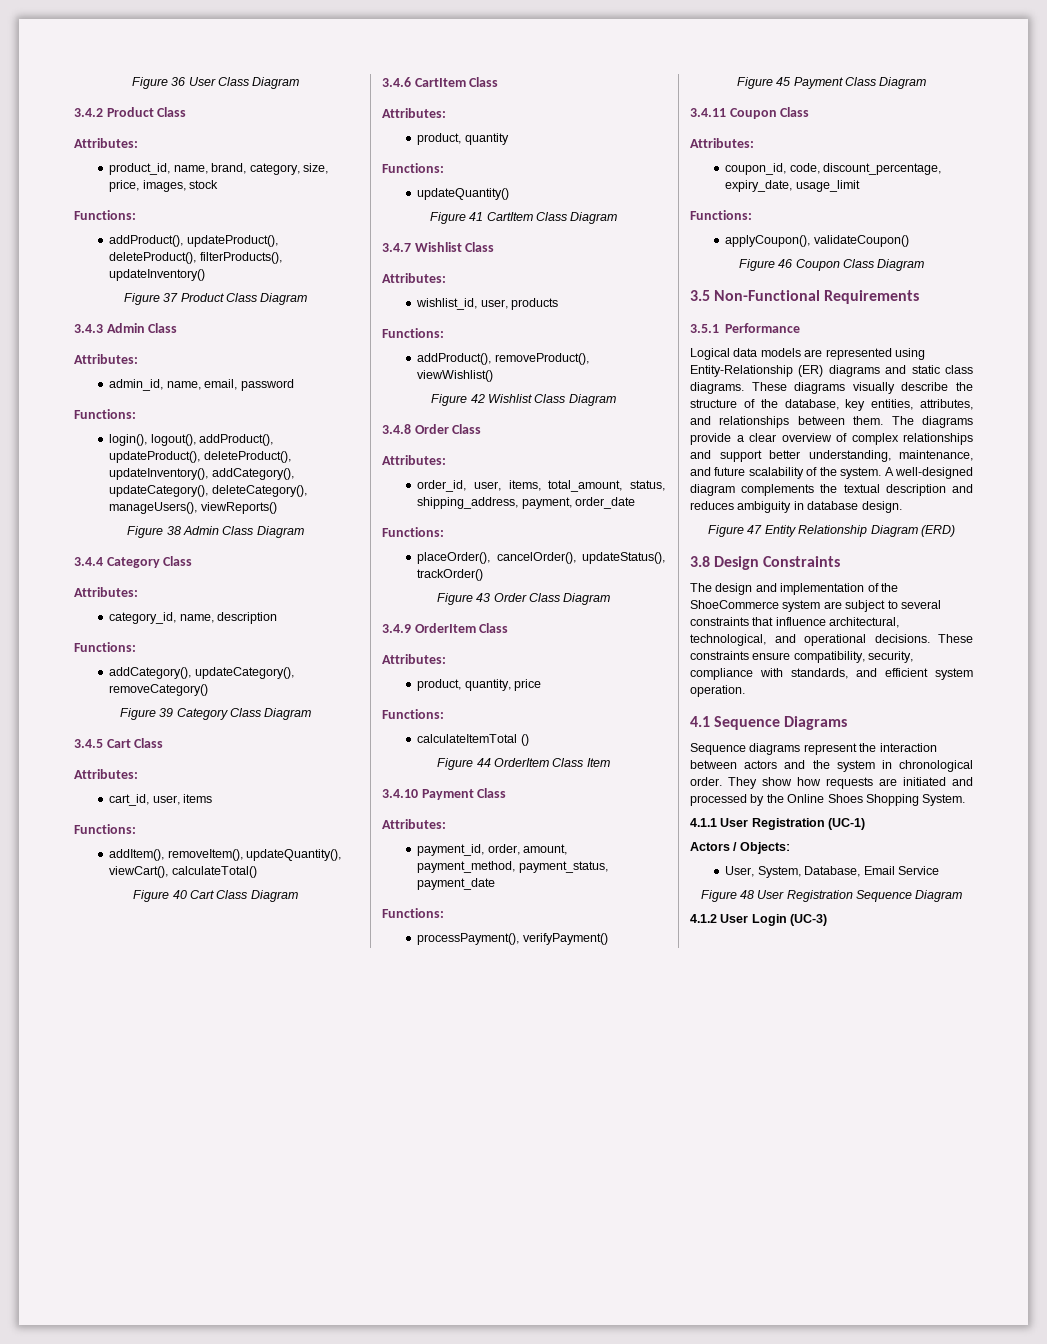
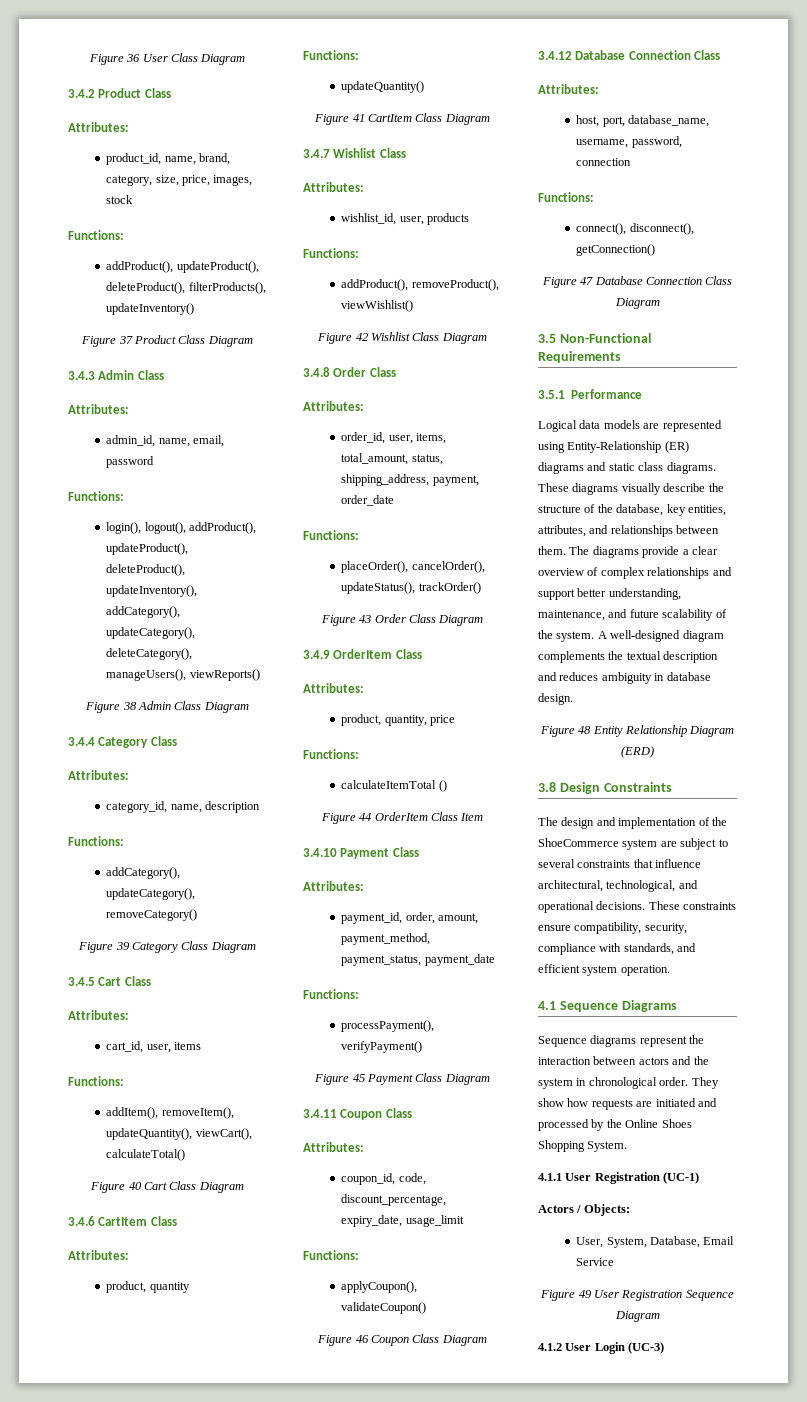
(925, 265) none -> [538,50,721,60] [538,84,599,94] [576,115,710,127] [576,136,682,148] [576,158,632,166] [538,192,594,202] [576,223,694,235] [576,244,656,256] [541,276,733,288] [614,298,660,309] // 3.4.12 Database Connection Class // Attributes: // host, port, database_name, username, password, connection // Functions: // connect(), disconnect(), getConnection() // Figure 47 Database Connection Class Diagram
[747,525,763,534] 47 -> [578,726,592,734] 48
[739,890,754,899] 48 -> [578,1290,592,1298] 49

